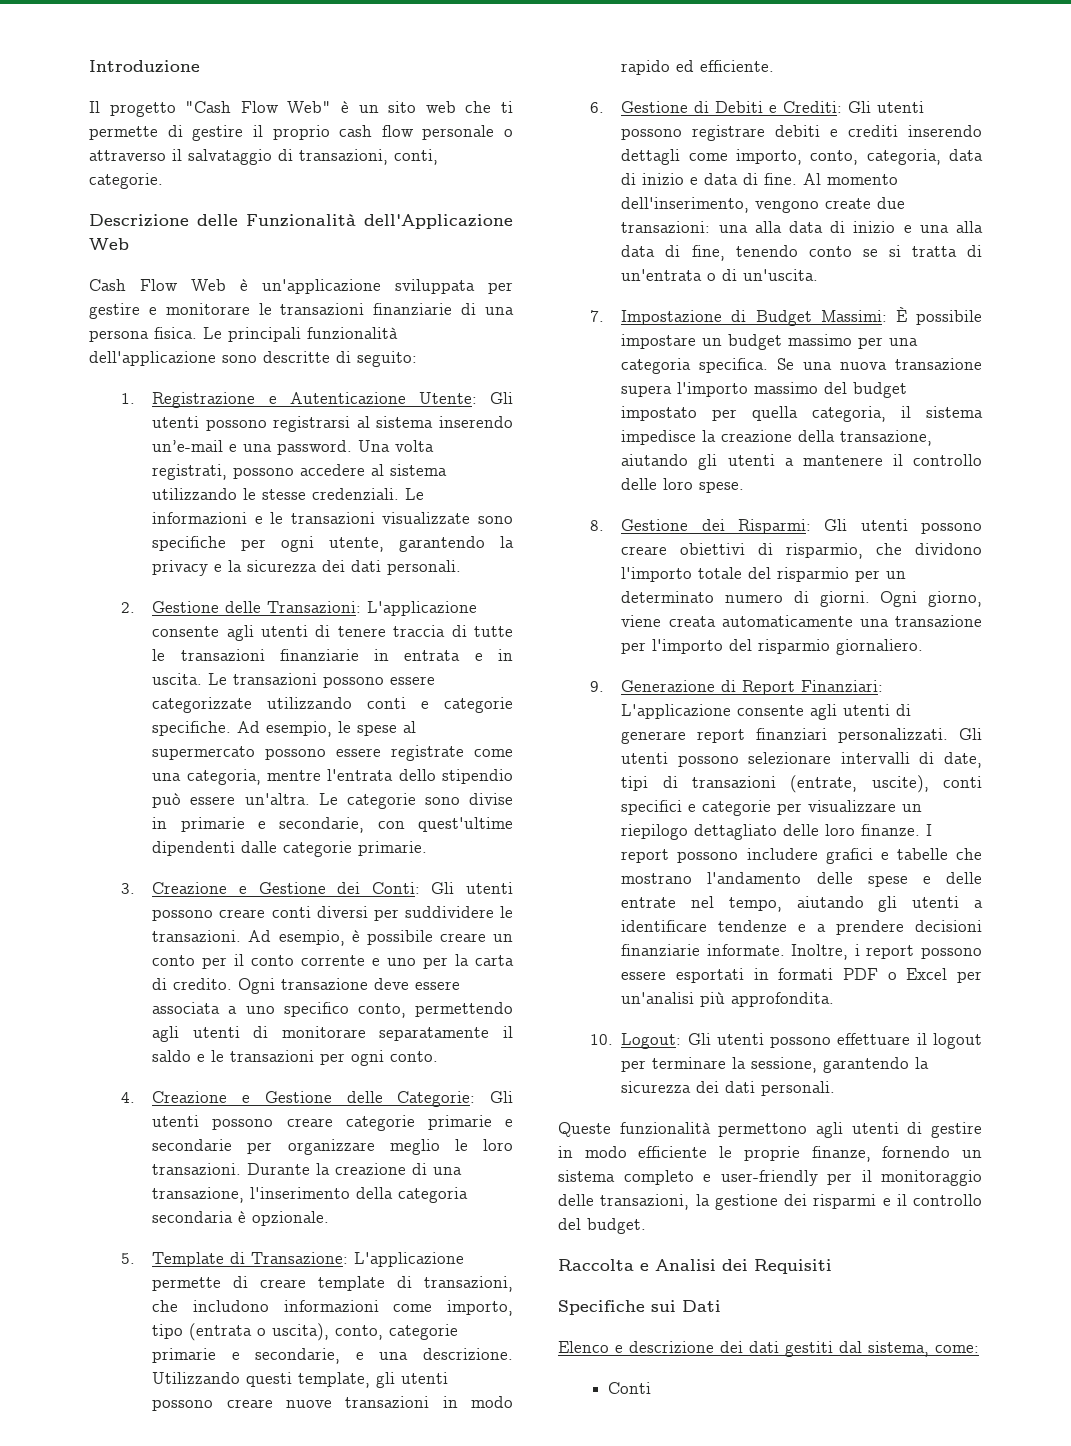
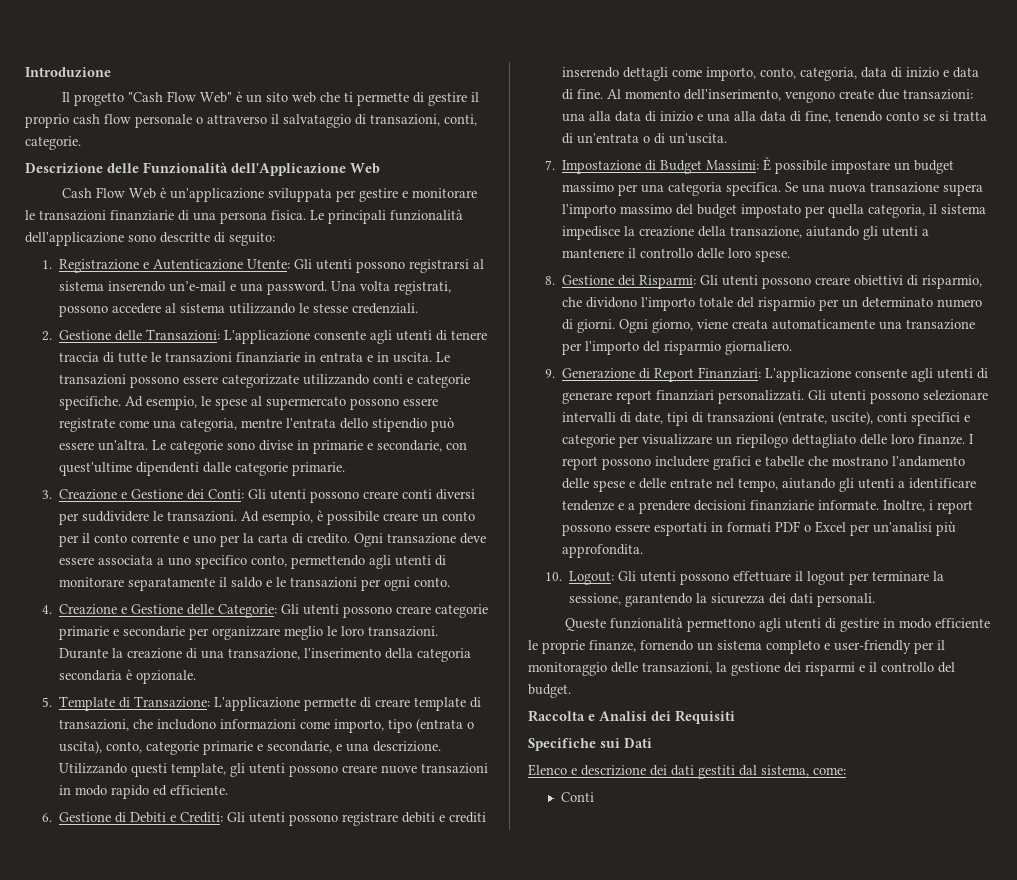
[405,488,425,500] [152,512,513,524] [152,536,514,552] [152,560,462,576] Le informazioni e le transazioni visualizzate sono specifiche per ogni utente, garantendo la privacy e la sicurezza dei dati personali. -> (419, 308) none

